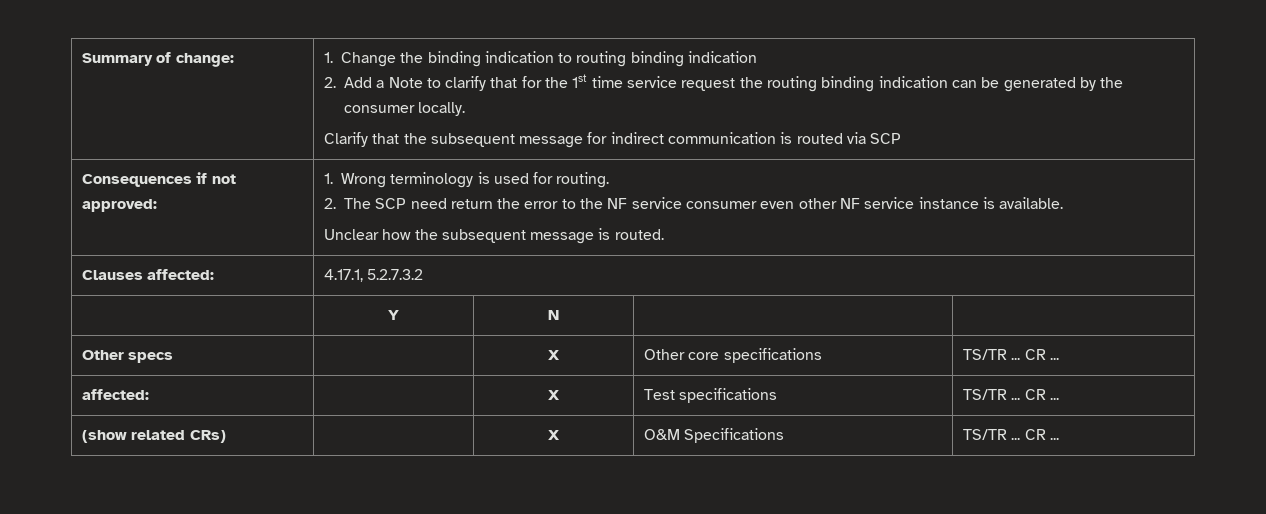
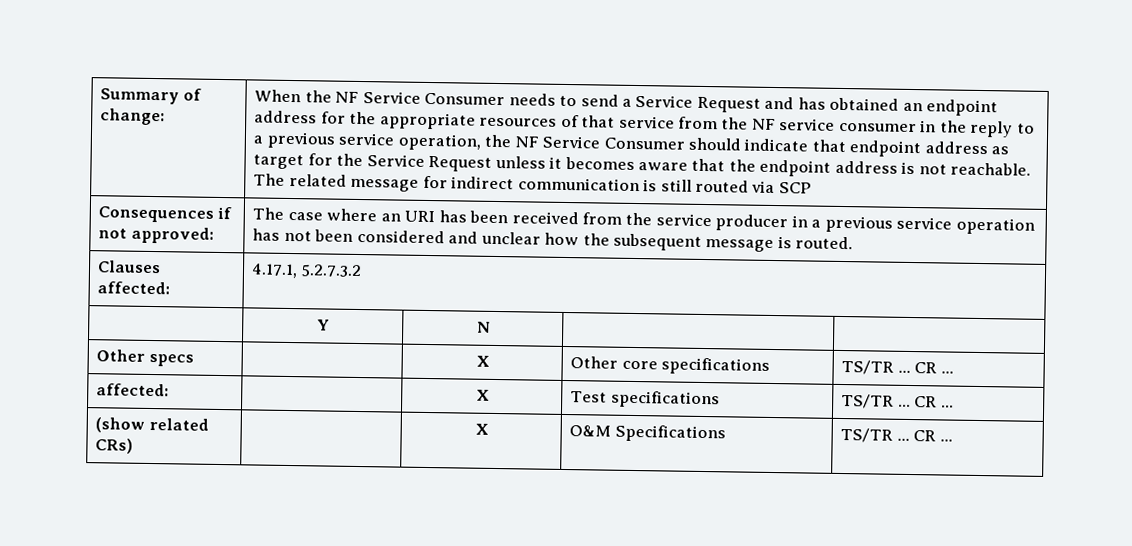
[323,51,758,67] [323,74,1124,92] [343,102,466,116] [323,132,515,147] 1. Change the binding indication to routing binding indication // 2. Add a Note to clarify that for the 1st time service request the routing binding indication can be generated by the consumer locally. // Clarify that the subsequent -> [254,89,999,117] [254,110,1035,138] [253,131,1010,158] [253,153,1032,177] [253,173,347,187] When the NF Service Consumer needs to send a Service Request and has obtained an endpoint address for the appropriate resources of that service from the NF service consumer in the reply to a previous service operation, the NF Service Consumer should indicate that endpoint address as target for the Service Request unless it becomes aware that the endpoint address is not reachable. The related
(793, 138) none -> [660,179,692,192] still
[323,172,610,188] [323,197,1064,209] [323,229,379,240] 1. Wrong terminology is used for routing. // 2. The SCP need return the error to the NF service consumer even other NF service instance is available. // Unclear -> [252,207,1035,235] [252,228,541,245] The case where an URI has been received from the service producer in a previous service operation has not been considered and unclear

